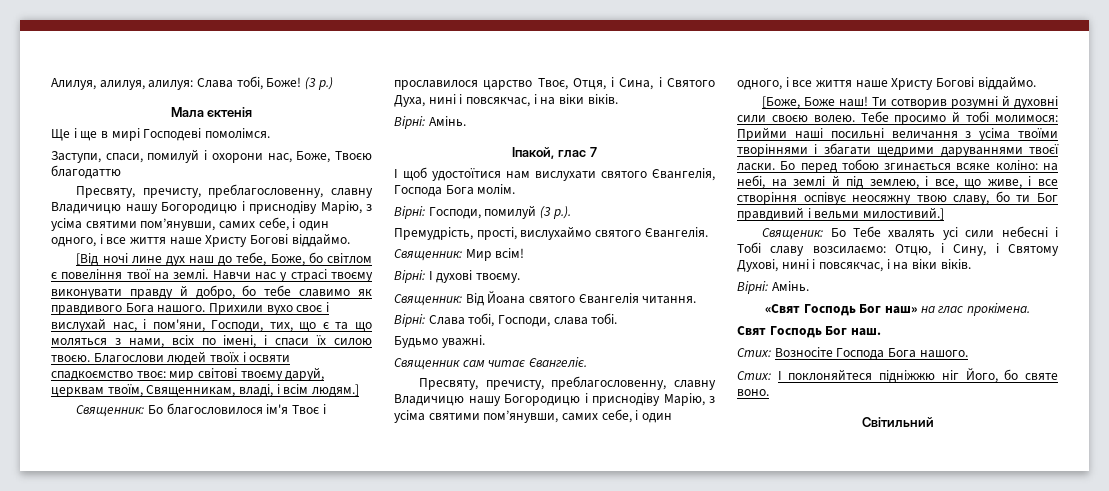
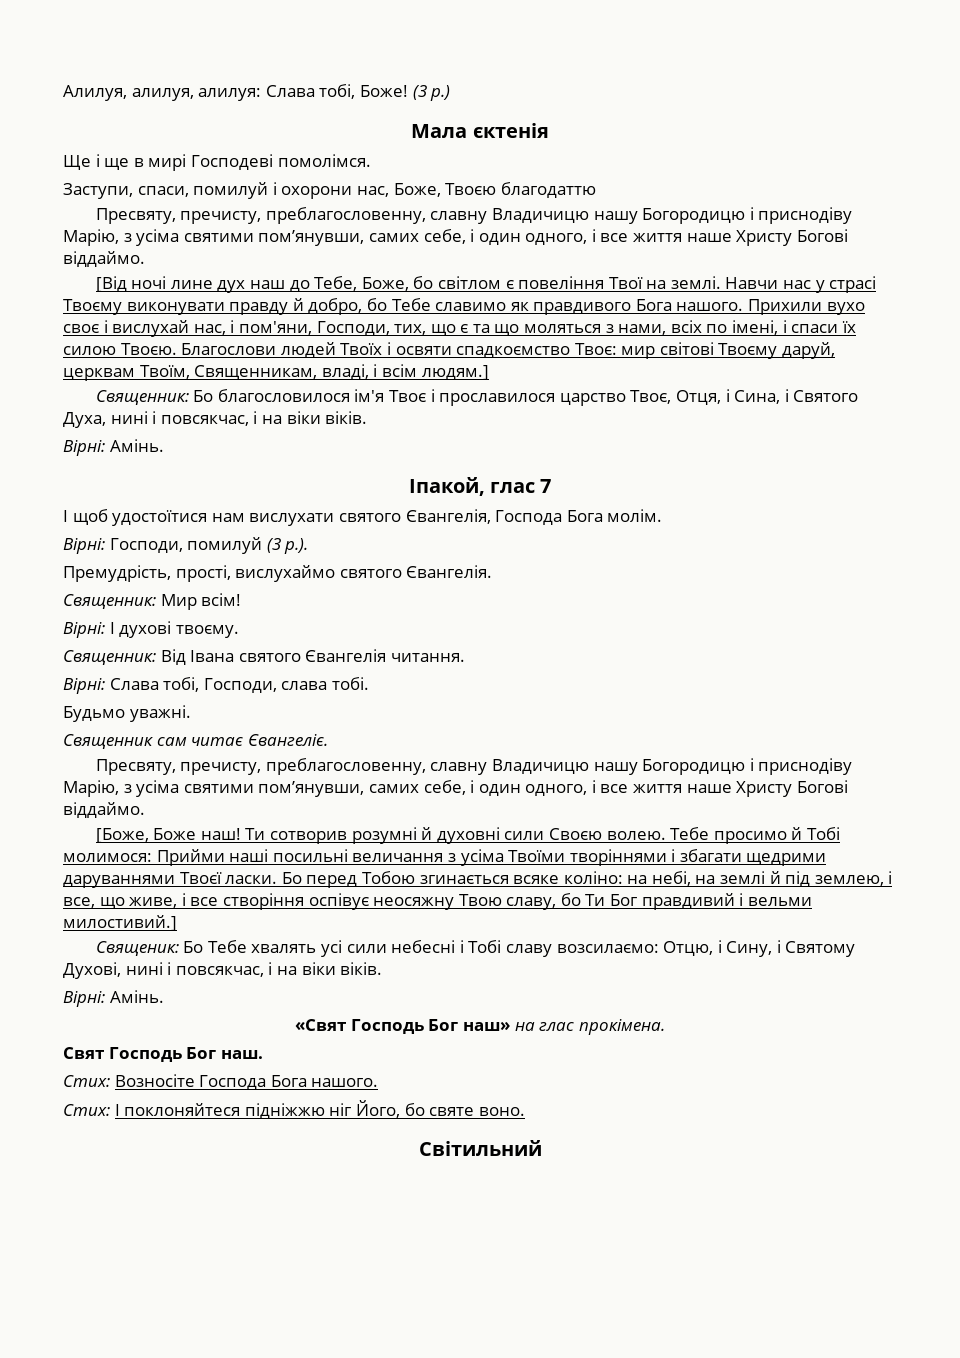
[236,252,267,266] тебе, -> [314,276,358,291] Тебе,
[126,269,151,279] твої -> [608,277,643,289] Твої
[331,272,373,282] твоєму -> [63,299,122,315] Твоєму
[264,285,292,296] тебе -> [391,298,431,311] Тебе
[51,355,90,363] твоєю. -> [120,343,177,355] Твоєю.
[209,352,239,362] твоїх -> [340,343,383,355] Твоїх
[136,371,166,378] твоє: -> [574,343,617,355] Твоє:
[240,371,283,381] твоєму -> [718,343,778,359] Твоєму
[107,384,143,397] твоїм, -> [139,365,190,379] Твоїм,
[487,291,526,304] Йоана -> [190,650,235,662] Івана
[771,115,808,123] своєю -> [548,828,602,840] Своєю
[966,111,990,122] тобі -> [806,827,840,840] Тобі
[1018,128,1058,138] твоїми -> [508,850,566,862] Твоїми
[1029,144,1059,154] твоєї -> [179,872,222,884] Твоєї
[841,159,879,171] тобою -> [361,871,415,884] Тобою
[916,195,947,203] твою -> [458,894,502,906] Твою
[1016,195,1031,202] ти -> [585,894,606,906] Ти

